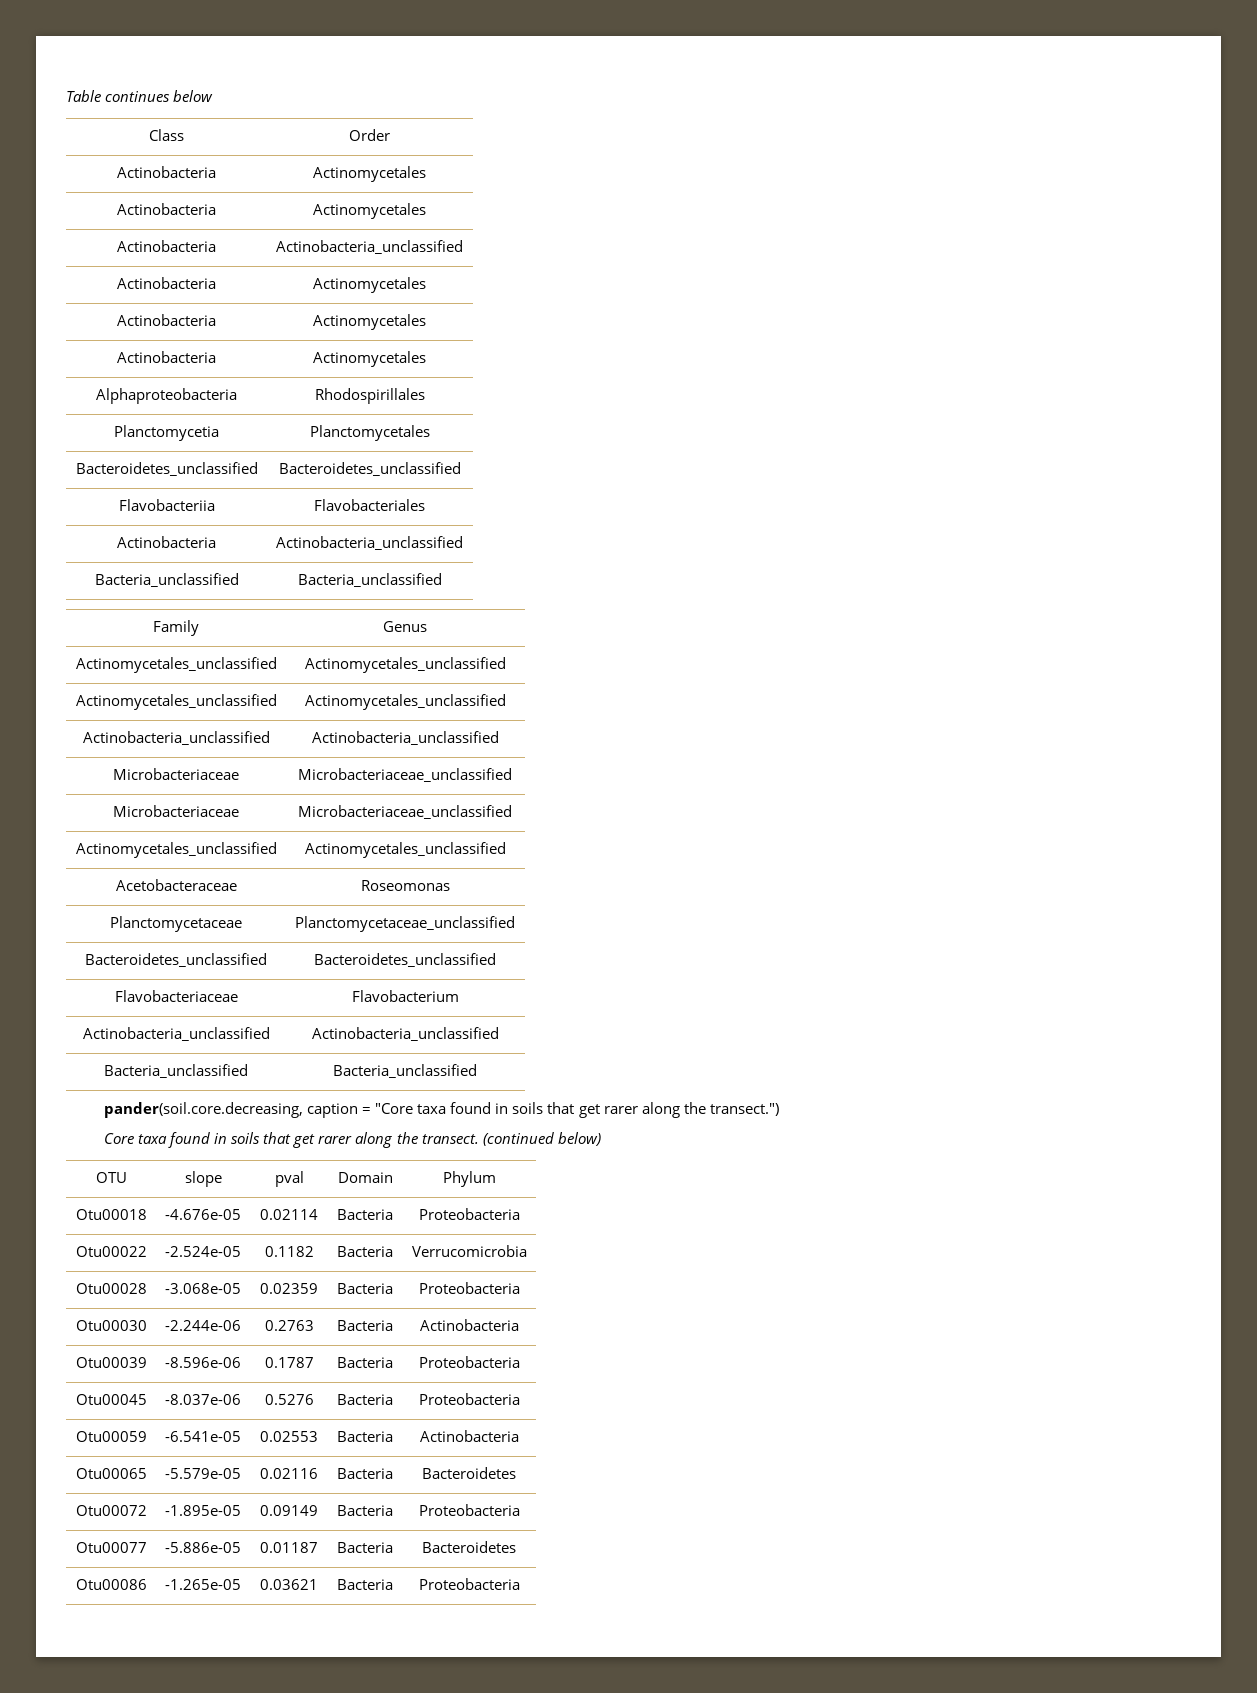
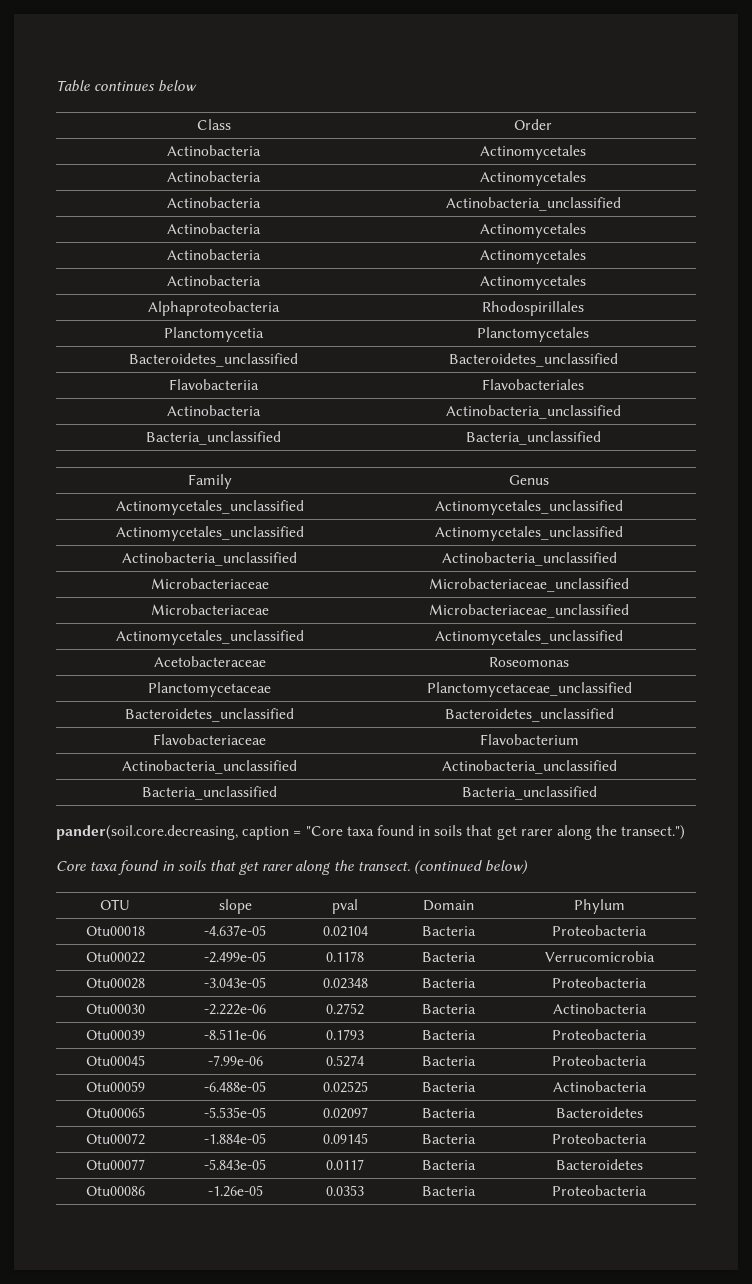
[165,1209,241,1220] [260,1209,318,1220] -4.676e-05 | 0.02114 -> [204,925,266,936] [322,926,368,937] -4.637e-05 | 0.02104
[165,1246,241,1257] [264,1246,314,1257] -2.524e-05 | 0.1182 -> [204,951,266,963] [326,951,364,962] -2.499e-05 | 0.1178
[165,1283,241,1294] [260,1283,318,1294] -3.068e-05 | 0.02359 -> [204,977,266,988] [322,978,368,989] -3.043e-05 | 0.02348
[165,1320,241,1331] [264,1320,314,1331] -2.244e-06 | 0.2763 -> [204,1004,266,1015] [326,1003,364,1015] -2.222e-06 | 0.2752
[165,1357,241,1368] [264,1357,314,1368] -8.596e-06 | 0.1787 -> [204,1029,266,1040] [326,1029,364,1040] -8.511e-06 | 0.1793
[165,1394,241,1405] [264,1394,314,1405] -8.037e-06 | 0.5276 -> [207,1055,263,1066] [326,1055,364,1067] -7.99e-06 | 0.5274
[165,1431,241,1442] [260,1431,318,1442] -6.541e-05 | 0.02553 -> [204,1081,266,1092] [322,1081,368,1093] -6.488e-05 | 0.02525
[165,1468,241,1479] [260,1468,318,1479] -5.579e-05 | 0.02116 -> [204,1107,266,1118] [322,1107,368,1119] -5.535e-05 | 0.02097
[165,1505,241,1516] [260,1505,318,1516] -1.895e-05 | 0.09149 -> [204,1133,266,1144] [322,1133,368,1144] -1.884e-05 | 0.09145
[165,1542,241,1553] [260,1542,318,1553] -5.886e-05 | 0.01187 -> [204,1159,266,1170] [326,1159,364,1170] -5.843e-05 | 0.0117
[165,1579,241,1590] [260,1579,318,1590] -1.265e-05 | 0.03621 -> [207,1185,263,1197] [326,1185,364,1196] -1.26e-05 | 0.0353

